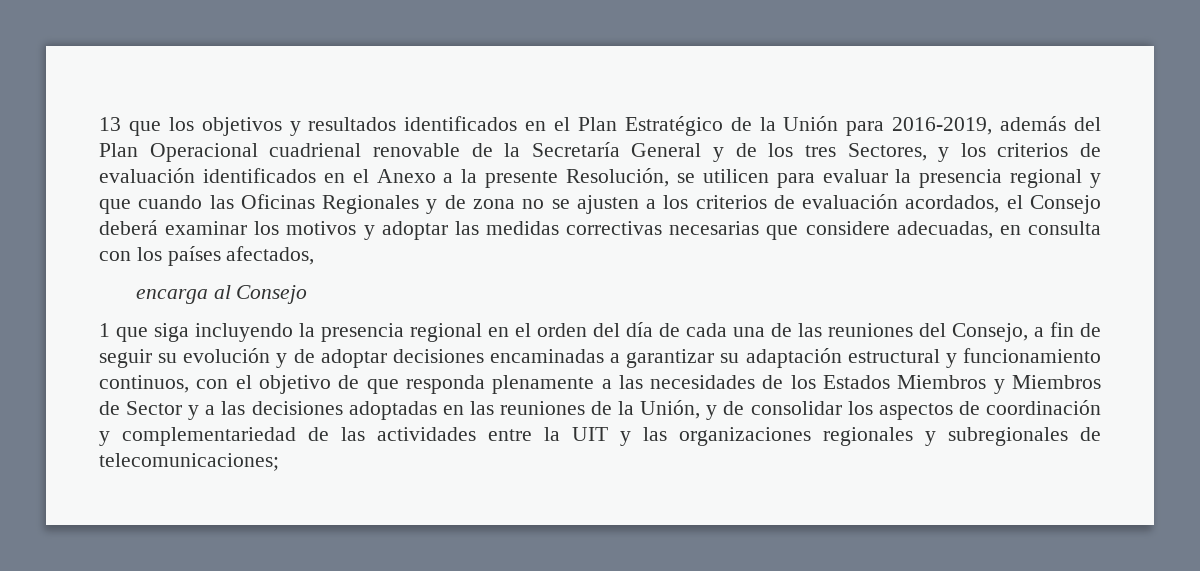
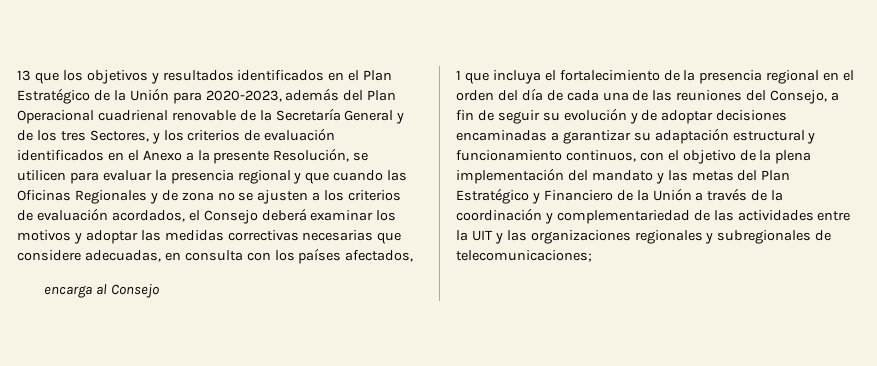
[892,117,993,135] 2016-2019, -> [205,90,282,102] 2020-2023,
[154,323,293,342] siga incluyendo -> [492,70,680,84] incluya el fortalecimiento de
[366,375,1101,394] [99,400,980,420] que responda plenamente a las necesidades de los Estados Miembros y Miembros de Sector y a las decisiones adoptadas en las reuniones de la Unión, y de consolidar los aspectos de -> [759,150,812,164] [456,168,791,184] [456,188,784,204] la plena implementación del mandato y las metas del Plan Estratégico y Financiero de la Unión a través de la

